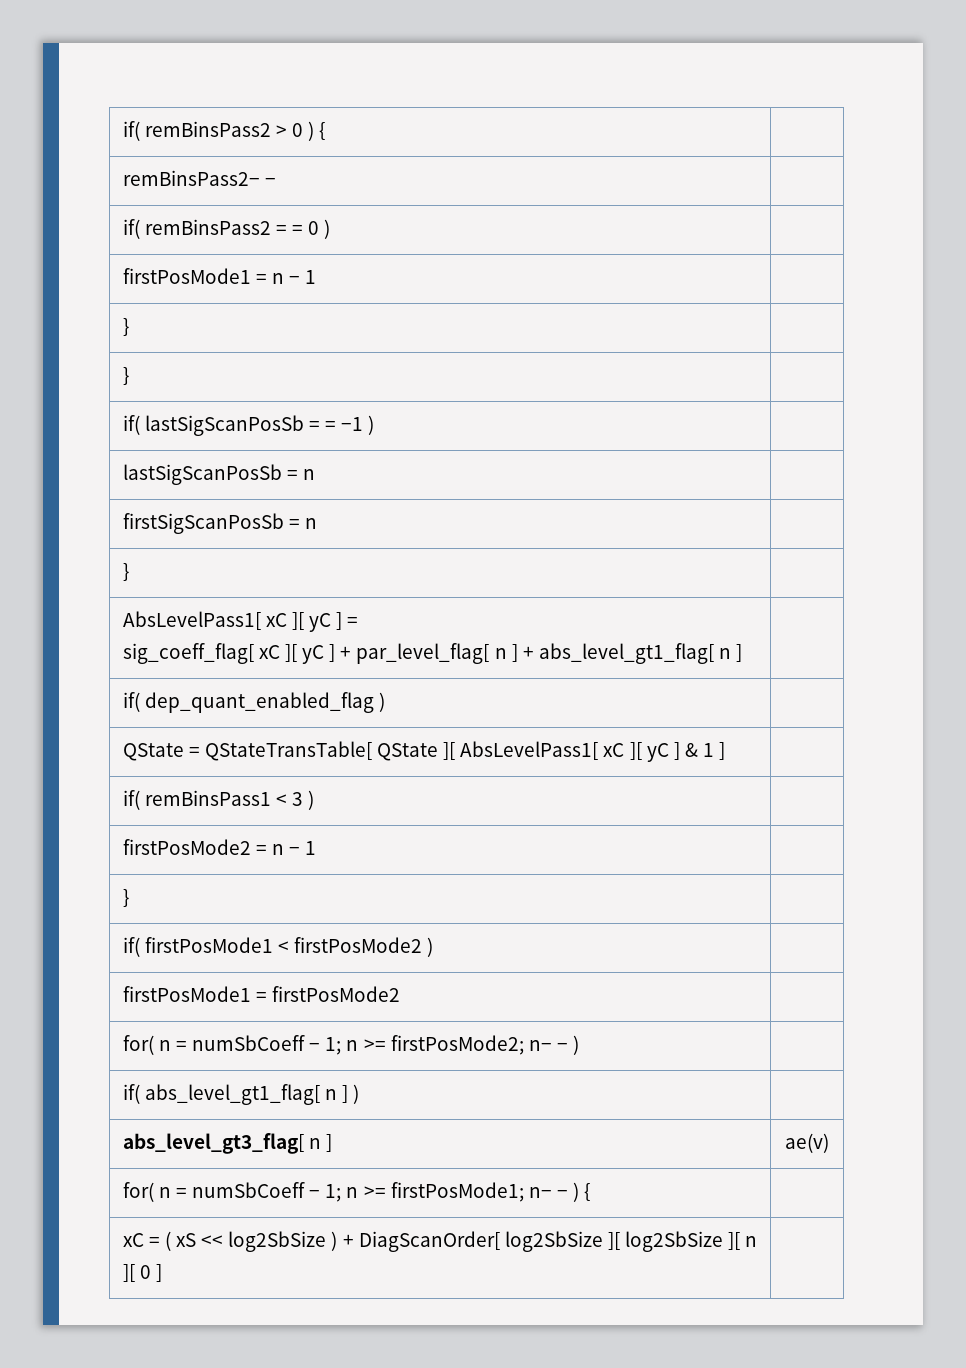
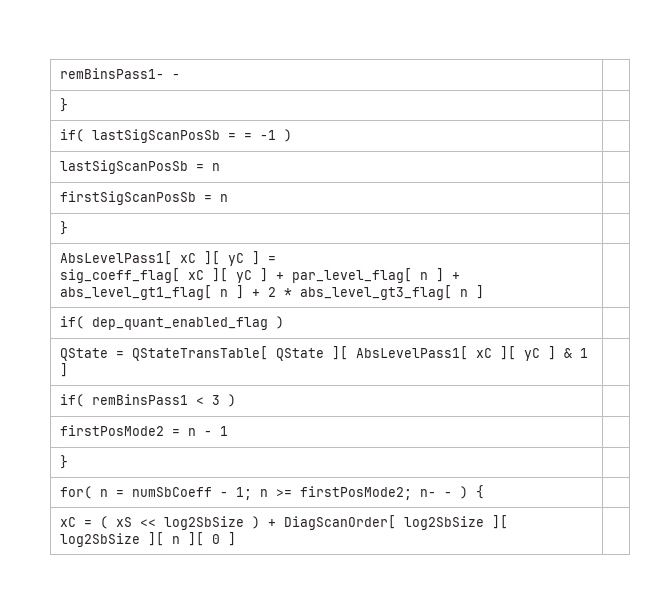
[122,121,326,141] [122,170,276,186] [122,219,331,239] [122,268,317,284] [122,318,129,336] if( remBinsPass2 > 0 ) { | // remBinsPass2− − | // if( remBinsPass2 = = 0 ) | // firstPosMode1 = n − 1 | // } -> [59,68,180,79] remBinsPass1− −
(743, 653) none -> [251,285,484,300] + 2 * abs_level_gt3_flag[ n ]
[122,937,434,957] [122,986,400,1002] // if( firstPosMode1 < firstPosMode2 ) | // firstPosMode1 = firstPosMode2 | -> (68, 462) none
[122,1084,360,1105] [122,1133,332,1154] [785,1133,829,1153] [122,1182,580,1202] | // if( abs_level_gt1_flag[ n ] ) | // abs_level_gt3_flag[ n ] | ae(v) // for( n = numSbCoeff − 1; n >= firstPosMode1; n− − ) -> (468, 492) none

